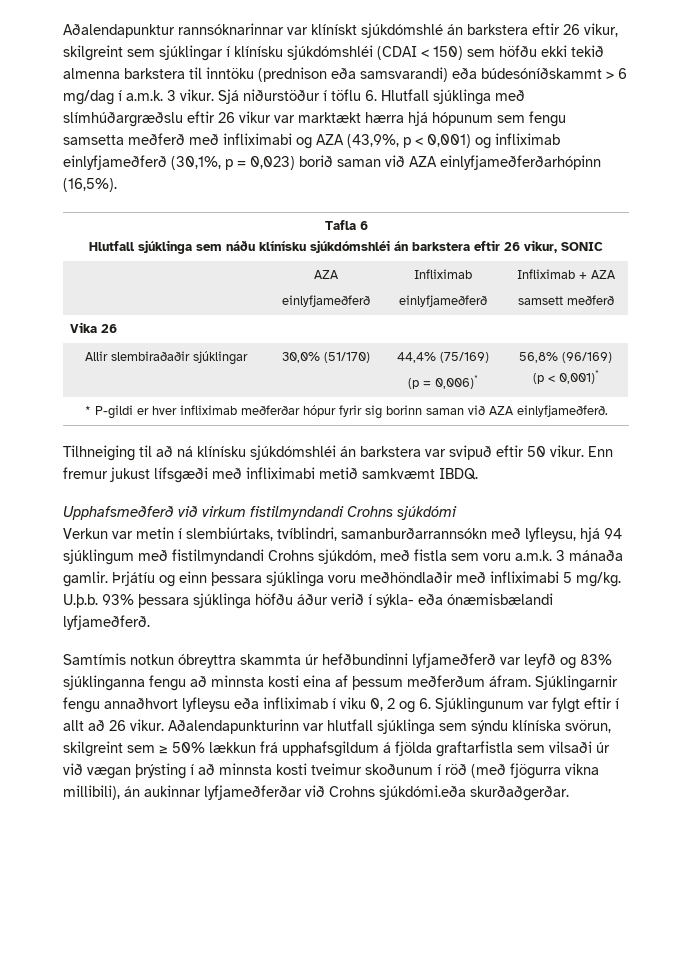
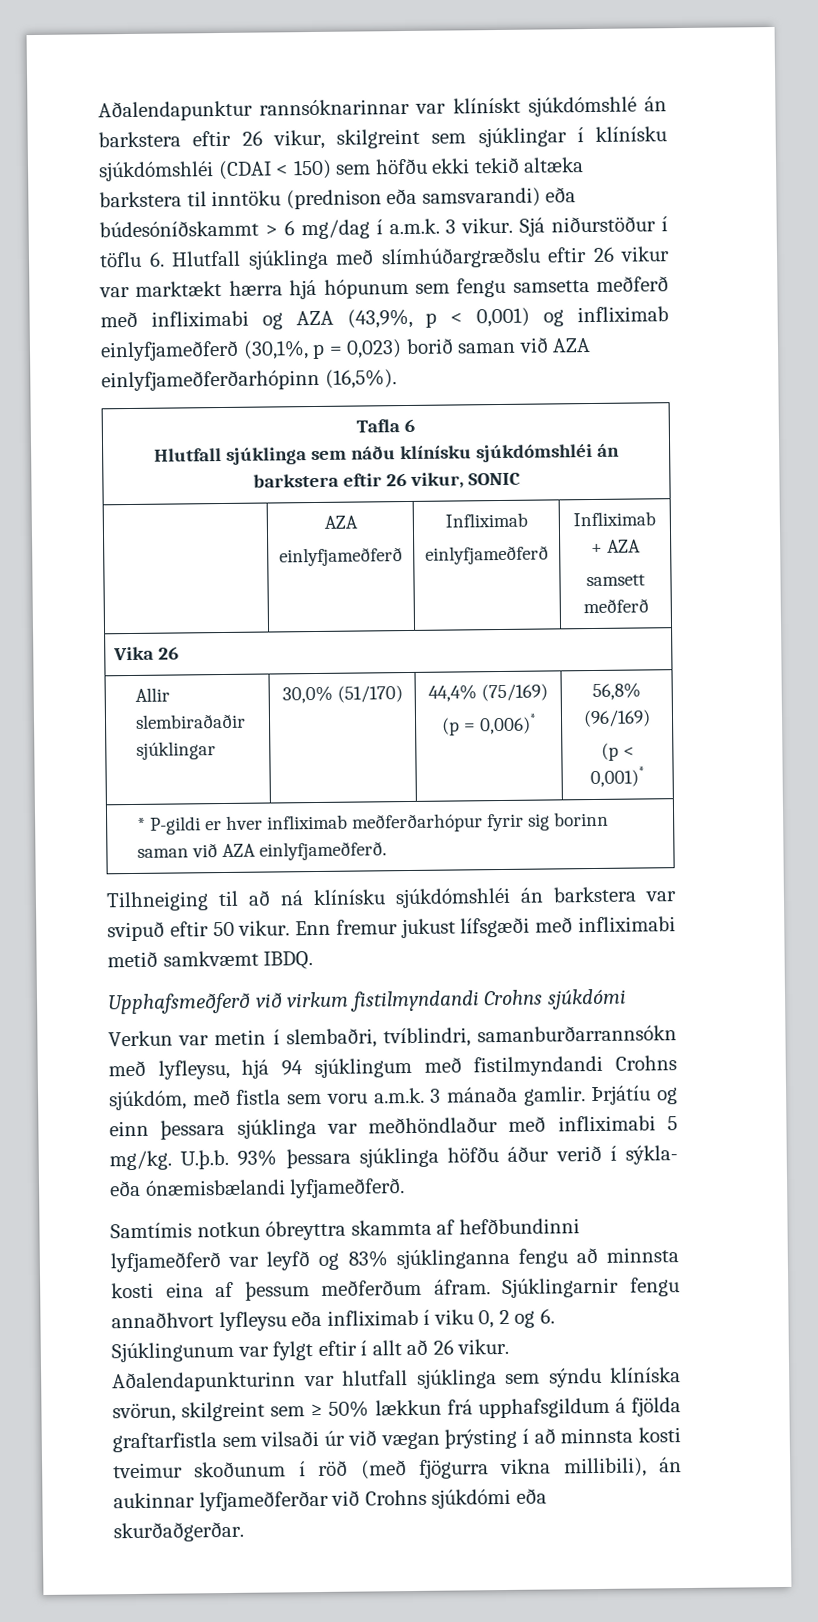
[63,68,120,79] almenna -> [523,157,585,173] altæka
[241,405,337,417] meðferðar hópur -> [351,813,483,833] meðferðarhópur
[186,527,273,541] slembiúrtaks, -> [285,1028,377,1049] slembaðri,
[328,571,453,583] voru meðhöndlaðir -> [326,1117,499,1134] var meðhöndlaður
[305,654,319,665] úr -> [436,1219,456,1235] af
[379,785,466,800] sjúkdómi.eða -> [431,1488,547,1509] sjúkdómi eða

